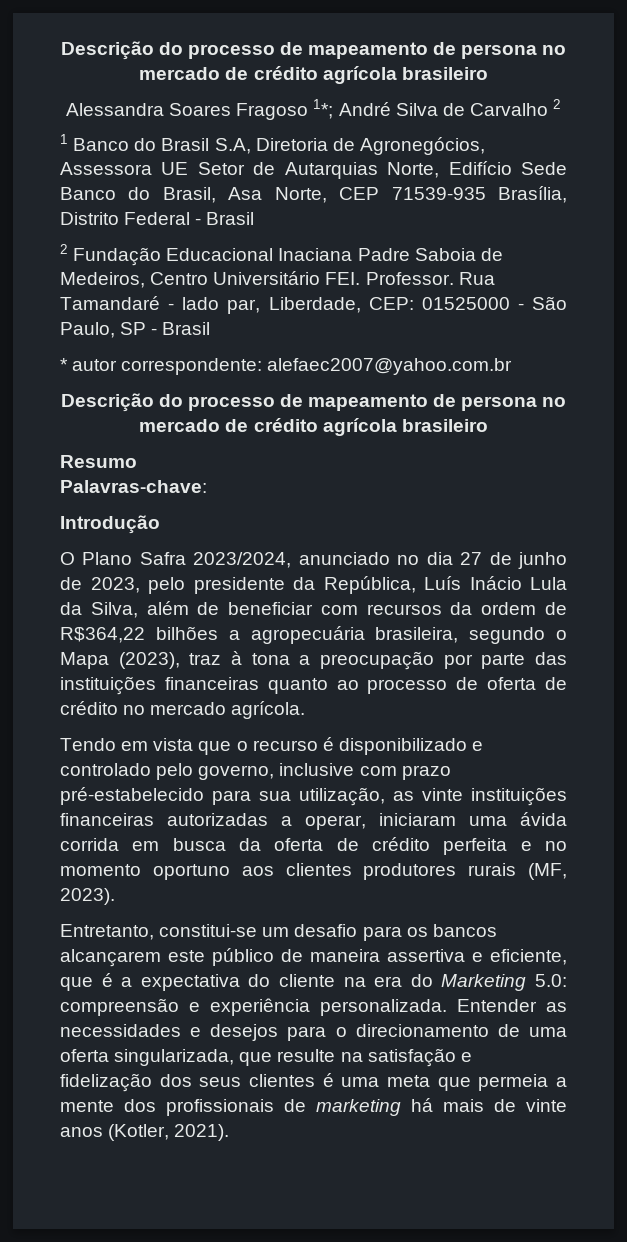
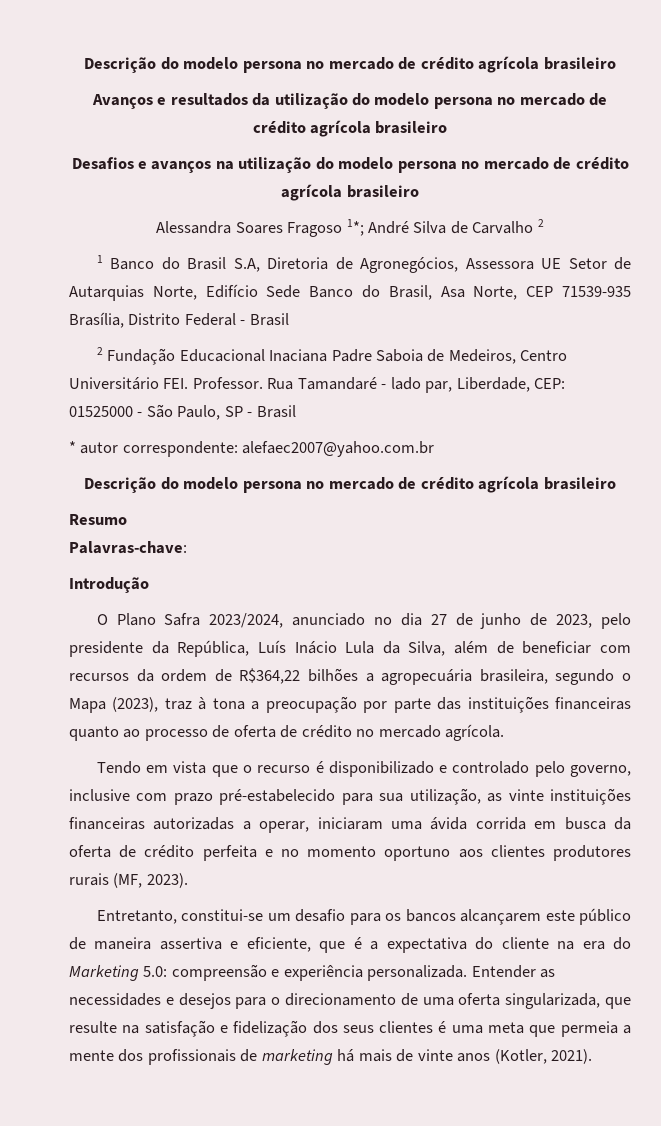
[60,41,457,60] Descrição do processo de mapeamento de -> [84,56,616,73] [91,93,608,109] [252,120,448,137] [71,157,394,173] Descrição do modelo persona no mercado de crédito agrícola brasileiro // Avanços e resultados da utilização do modelo persona no mercado de crédito agrícola brasileiro // Desafios e avanços na utilização do modelo
[187,394,457,411] processo de mapeamento de -> [183,477,239,490] modelo

